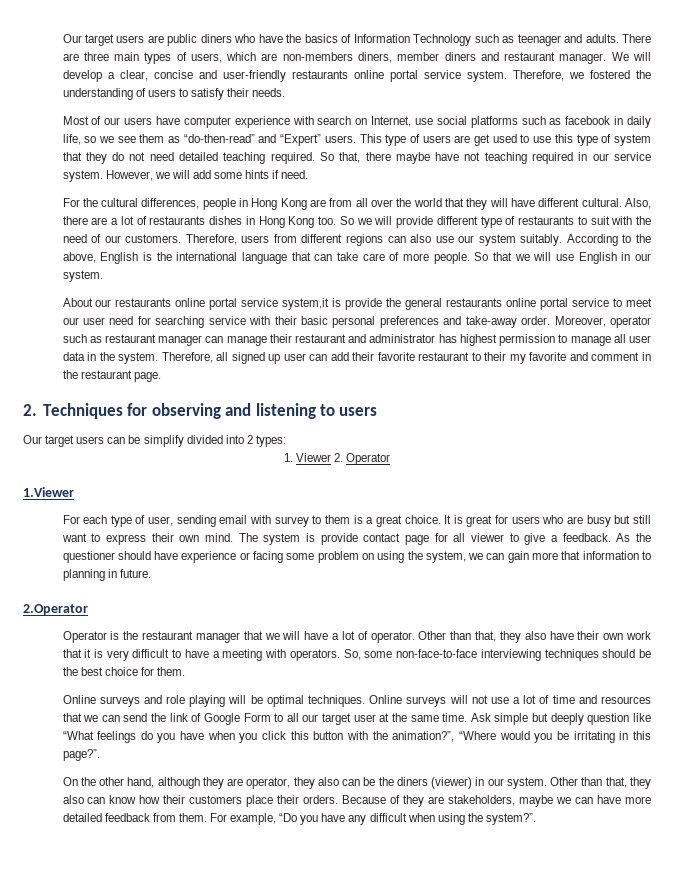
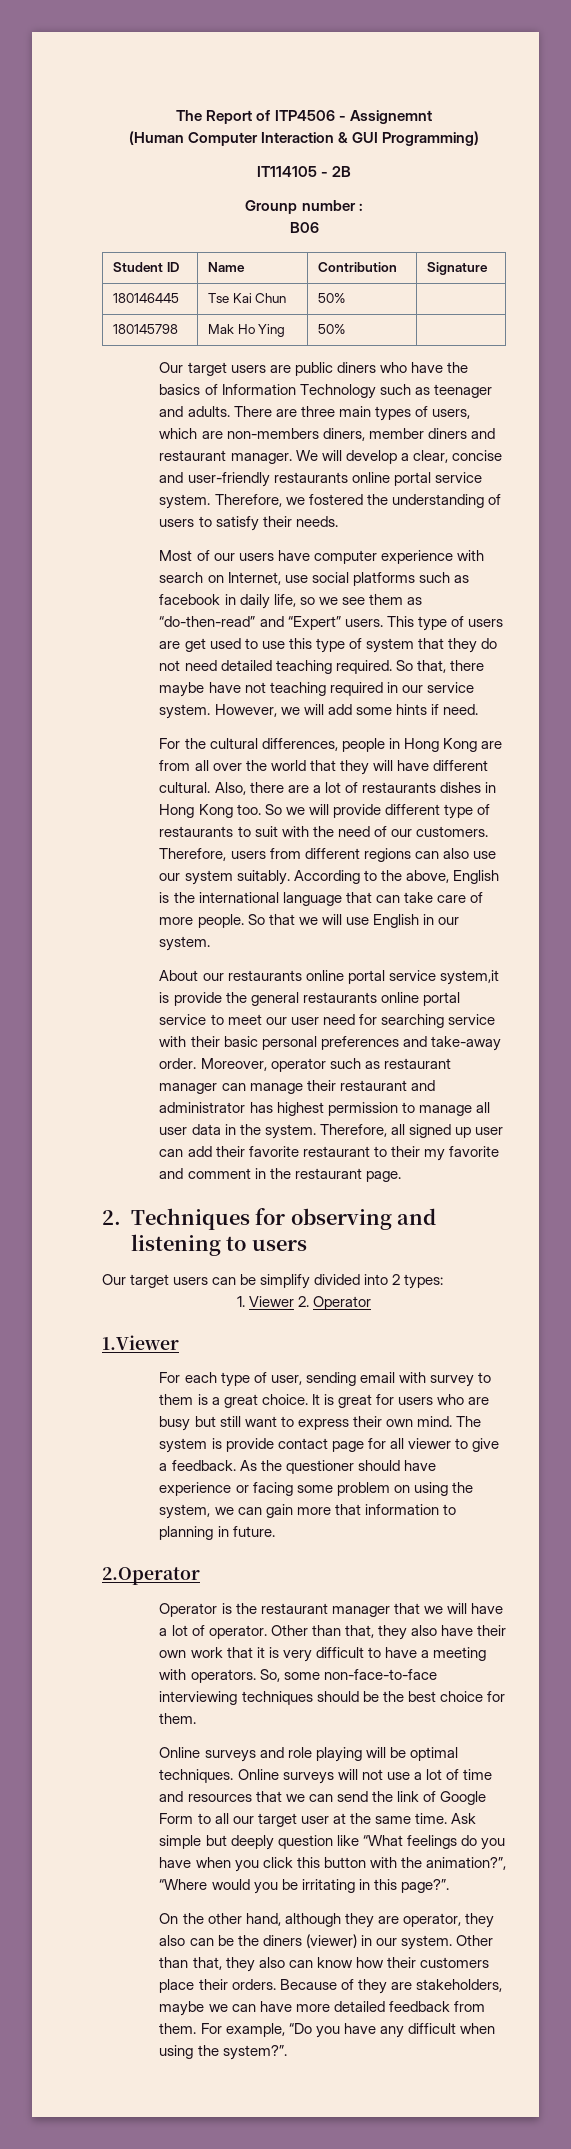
(62, 38) none -> [176,110,432,124] [128,131,480,146] [256,166,352,177] [245,200,363,214] [289,222,319,233] [113,262,179,272] [208,262,246,272] [318,262,398,272] [427,262,489,275] [113,293,180,303] [208,293,287,303] [318,293,346,303] [113,324,179,334] [208,324,286,337] [318,324,346,334] The Report of ITP4506 - Assignemnt // (Human Computer Interaction & GUI Programming) // IT114105 - 2B // Grounp number : // B06 // Student ID | Name | Contribution | Signature // 180146445 | Tse Kai Chun | 50% | // 180145798 | Mak Ho Ying | 50% | //

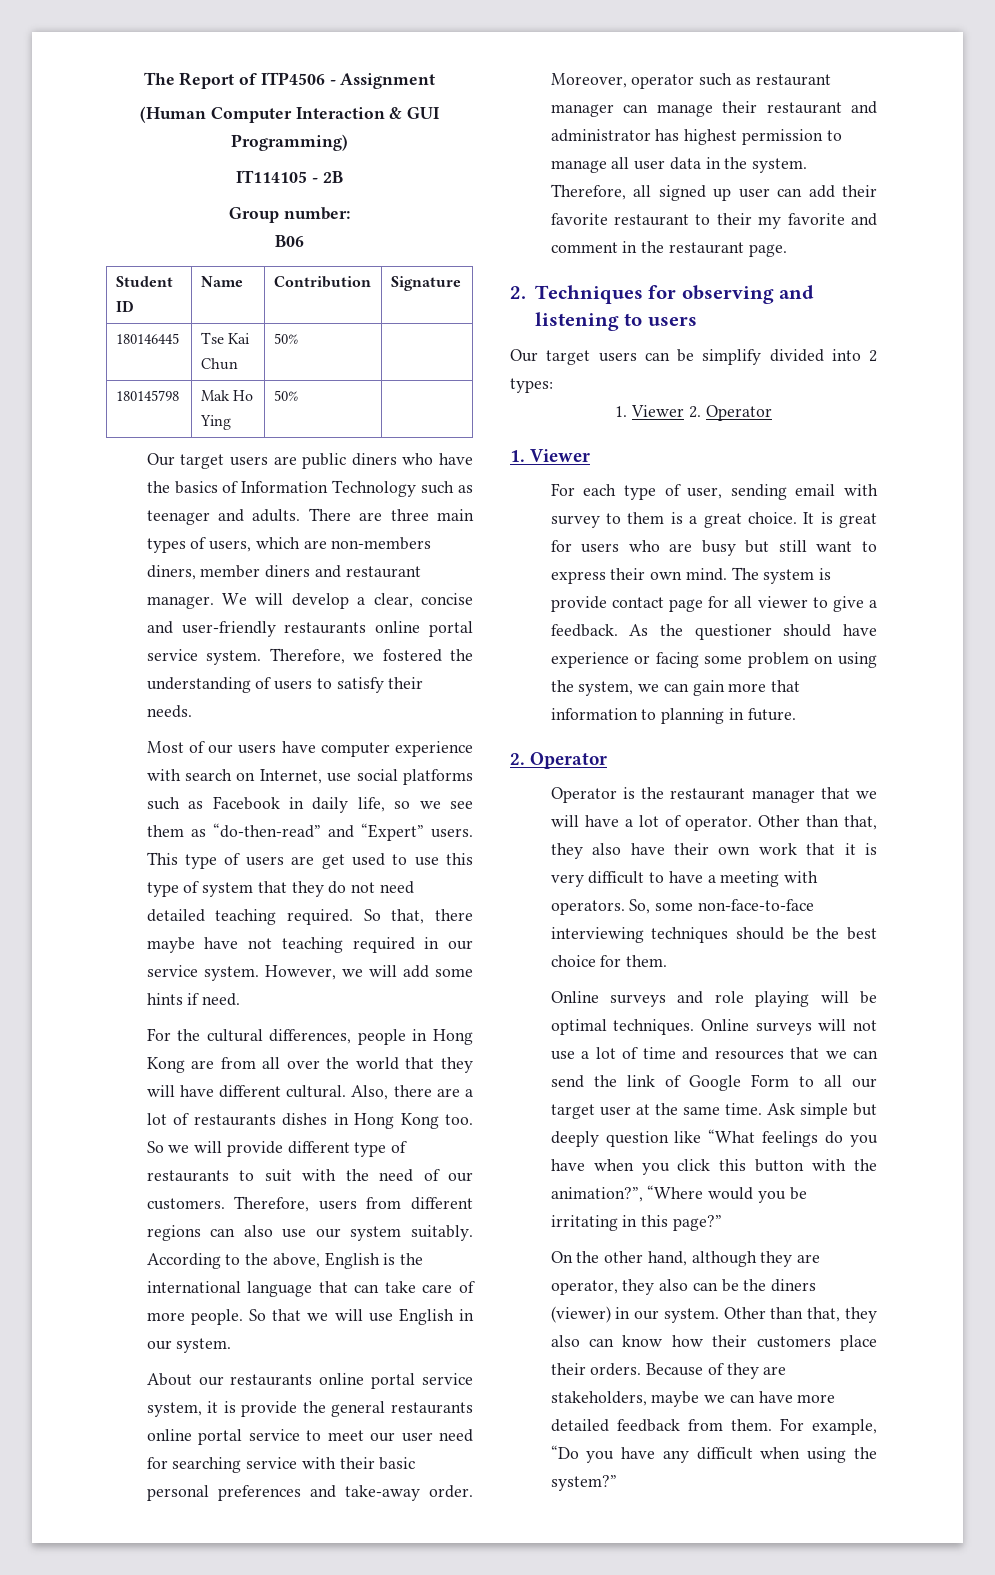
[349,110,432,124] Assignemnt -> [340,73,436,89] Assignment
[245,200,363,214] Grounp number : -> [229,207,350,223] Group number:
[159,594,221,605] facebook -> [212,796,280,810] Facebook
[439,970,499,985] system,it -> [146,1401,219,1417] system, it
[102,1335,179,1350] 1.Viewer -> [510,449,591,462] 1. Viewer
[102,1567,200,1585] 2.Operator -> [510,752,608,769] 2. Operator
[400,1879,449,1893] page?”. -> [672,1215,722,1231] page?”
[222,2045,287,2060] system?”. -> [550,1475,617,1491] system?”

